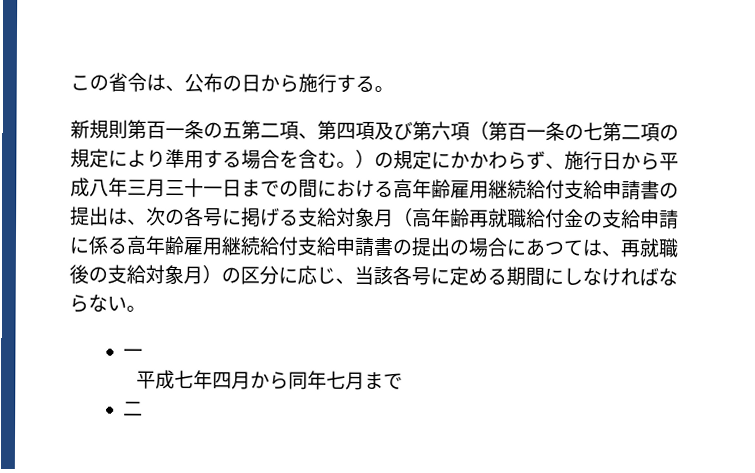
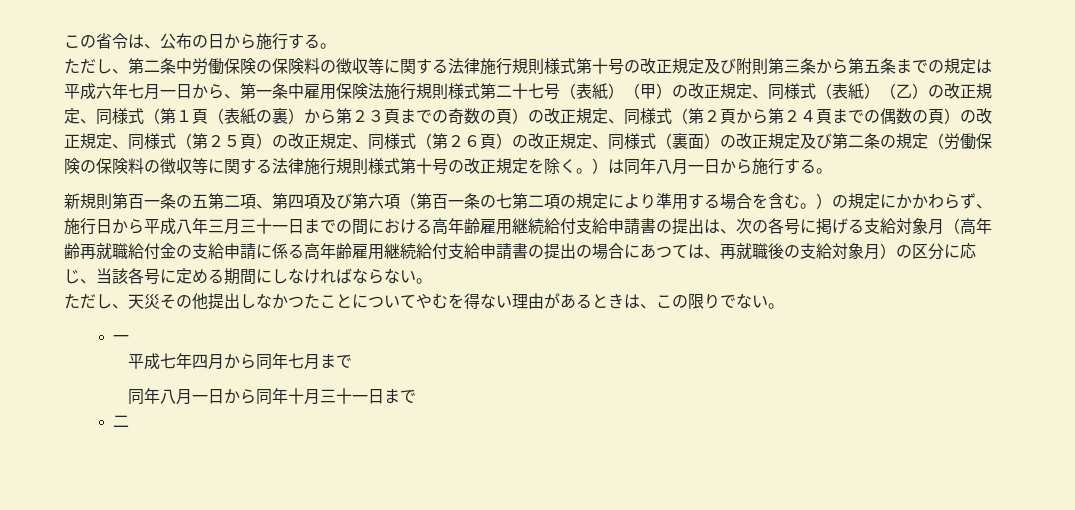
(394, 89) none -> [64,58,992,75] [64,83,992,100] [64,108,992,125] [64,133,992,150] [64,158,832,175] // ただし、第二条中労働保険の保険料の徴収等に関する法律施行規則様式第十号の改正規定及び附則第三条から第五条までの規定は平成六年七月一日から、第一条中雇用保険法施行規則様式第二十七号（表紙）（甲）の改正規定、同様式（表紙）（乙）の改正規定、同様式（第１頁（表紙の裏）から第２３頁までの奇数の頁）の改正規定、同様式（第２頁から第２４頁までの偶数の頁）の改正規定、同様式（第２５頁）の改正規定、同様式（第２６頁）の改正規定、同様式（裏面）の改正規定及び第二条の規定（労働保険の保険料の徴収等に関する法律施行規則様式第十号の改正規定を除く。）は同年八月一日から施行する。
(146, 308) none -> [64,293,784,310] // ただし、天災その他提出しなかつたことについてやむを得ない理由があるときは、この限りでない。
(403, 381) none -> [127,388,416,405] // 同年八月一日から同年十月三十一日まで

